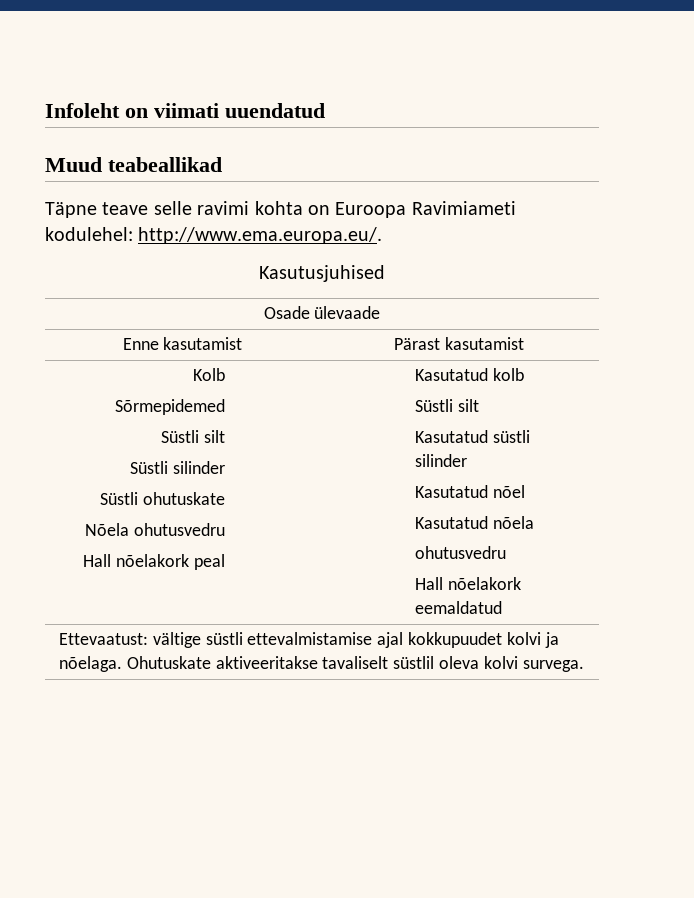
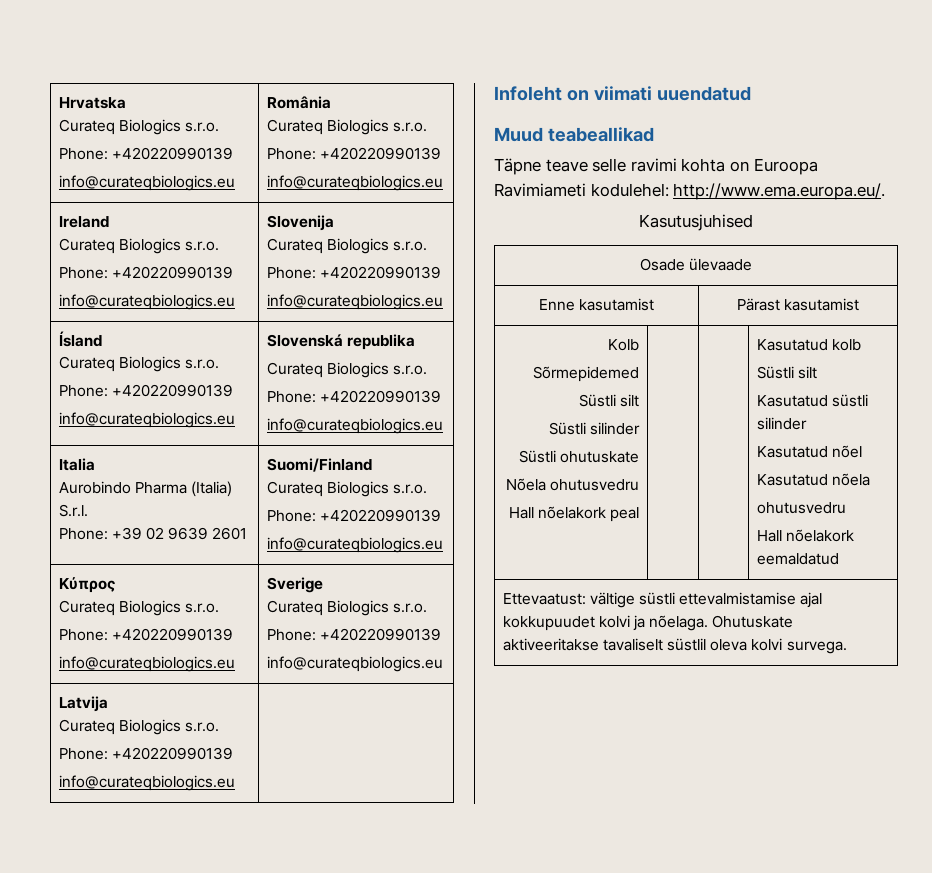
(45, 110) none -> [58,97,126,109] [58,119,220,135] [58,147,233,160] [58,175,235,191] [266,96,331,109] [266,119,428,135] [266,147,441,160] [266,175,443,191] [58,216,109,228] [58,238,220,254] [58,266,233,279] [58,294,235,310] [266,215,334,231] [266,238,428,254] [266,266,441,279] [266,294,443,310] [58,331,102,347] [58,356,220,372] [58,384,233,397] [58,412,235,428] [266,334,415,350] [266,362,428,378] [266,390,441,403] [266,418,443,434] [58,458,95,471] [58,481,233,497] [58,504,88,517] [58,527,248,540] [266,458,372,472] [266,481,428,497] [266,509,441,522] [266,537,443,553] [58,577,116,593] [58,600,220,616] [58,628,233,641] [58,656,235,672] [266,577,323,593] [266,600,428,616] [266,628,441,641] [266,656,443,672] [58,696,108,712] [58,719,220,735] [58,747,233,760] [58,775,235,791] Hrvatska // Curateq Biologics s.r.o. // Phone: +420220990139 // info@curateqbiologics.eu | România // Curateq Biologics s.r.o. // Phone: +420220990139 // info@curateqbiologics.eu // Ireland // Curateq Biologics s.r.o. // Phone: +420220990139 // info@curateqbiologics.eu | Slovenija // Curateq Biologics s.r.o. // Phone: +420220990139 // info@curateqbiologics.eu // Ísland // Curateq Biologics s.r.o. // Phone: +420220990139 // info@curateqbiologics.eu | Slovenská republika // Curateq Biologics s.r.o. // Phone: +420220990139 // info@curateqbiologics.eu // Italia // Aurobindo Pharma (Italia) S.r.l. // Phone: +39 02 9639 2601 | Suomi/Finland // Curateq Biologics s.r.o. // Phone: +420220990139 // info@curateqbiologics.eu // Κύπρος // Curateq Biologics s.r.o. // Phone: +420220990139 // info@curateqbiologics.eu | Sverige // Curateq Biologics s.r.o. // Phone: +420220990139 // info@curateqbiologics.eu // Latvija // Curateq Biologics s.r.o. // Phone: +420220990139 // info@curateqbiologics.eu | //

